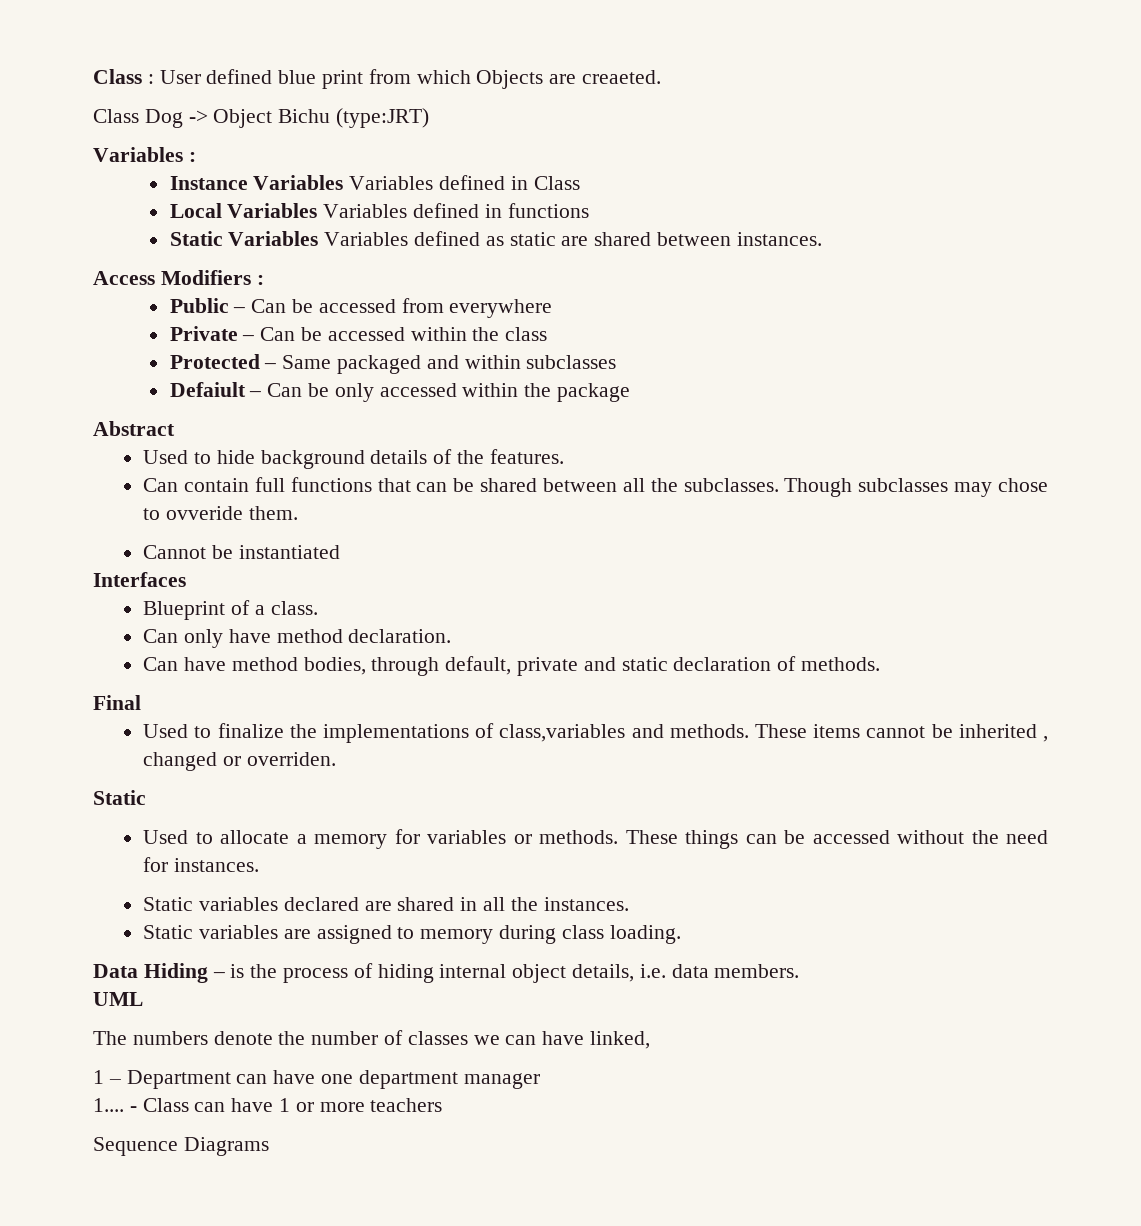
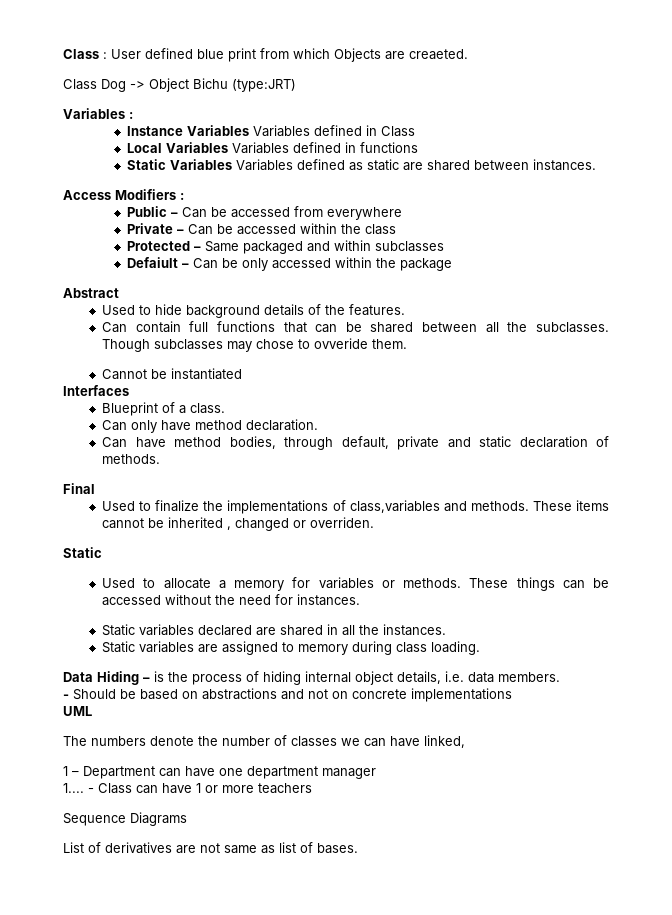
(800, 971) none -> [63,688,512,702] // - Should be based on abstractions and not on concrete implementations
(269, 1146) none -> [63,842,358,854] // List of derivatives are not same as list of bases.

